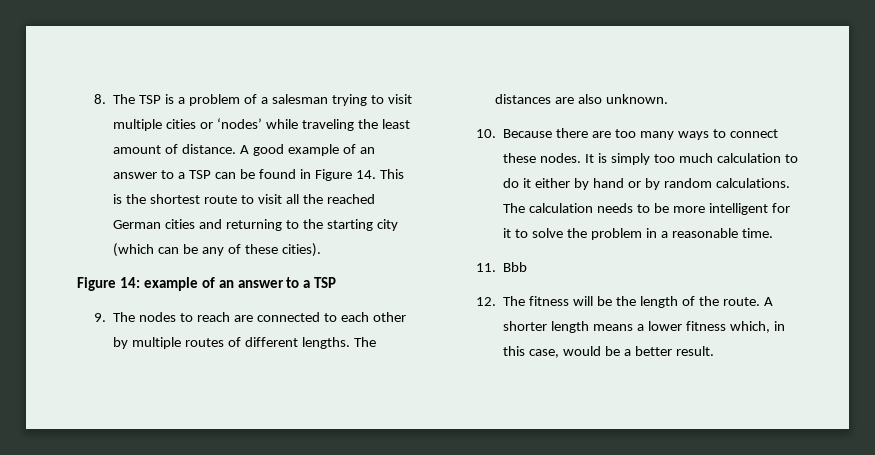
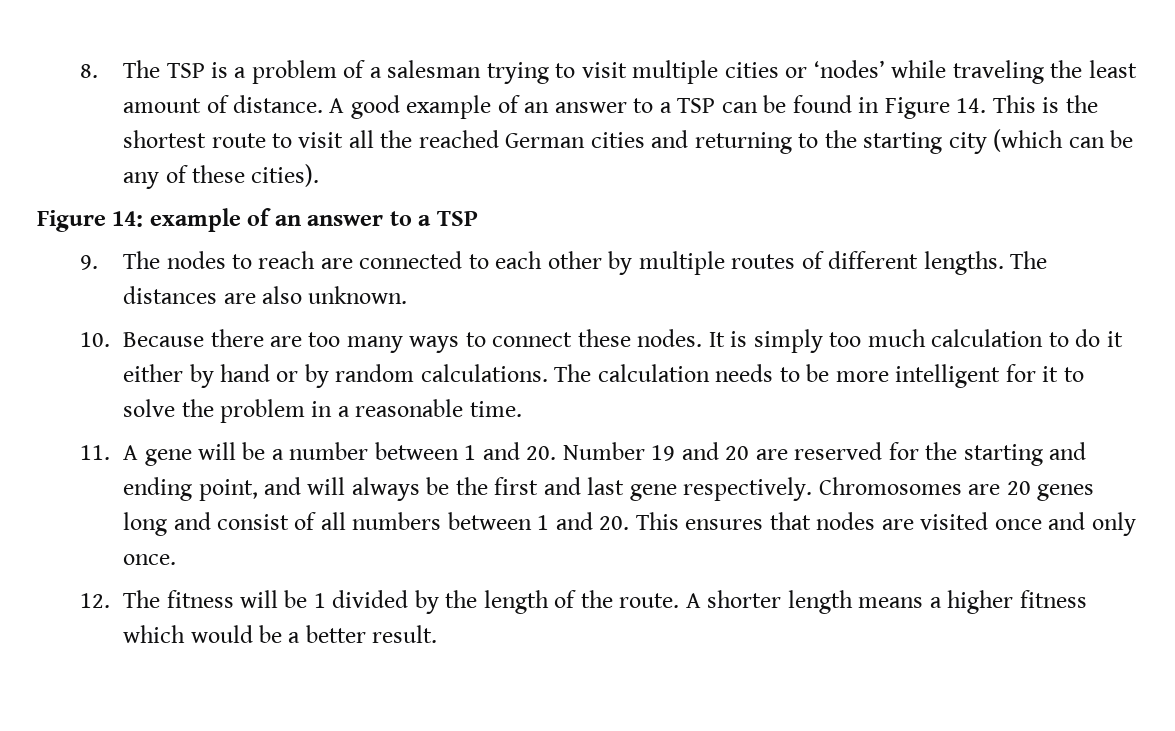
[503,262,528,272] Bbb -> [123,442,1087,466] [123,477,1095,501] [123,512,1136,536] [123,554,177,565] A gene will be a number between 1 and 20. Number 19 and 20 are reserved for the starting and ending point, and will always be the first and last gene respectively. Chromosomes are 20 genes long and consist of all numbers between 1 and 20. This ensures that nodes are visited once and only once.
(613, 301) none -> [313,590,439,614] 1 divided by
[648,321,785,333] [503,346,560,358] lower fitness which, in this case, -> [947,590,1087,614] [123,625,186,643] higher fitness which

